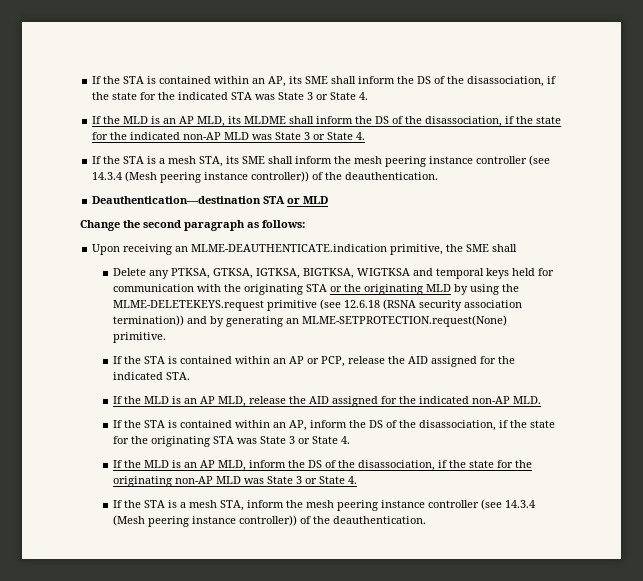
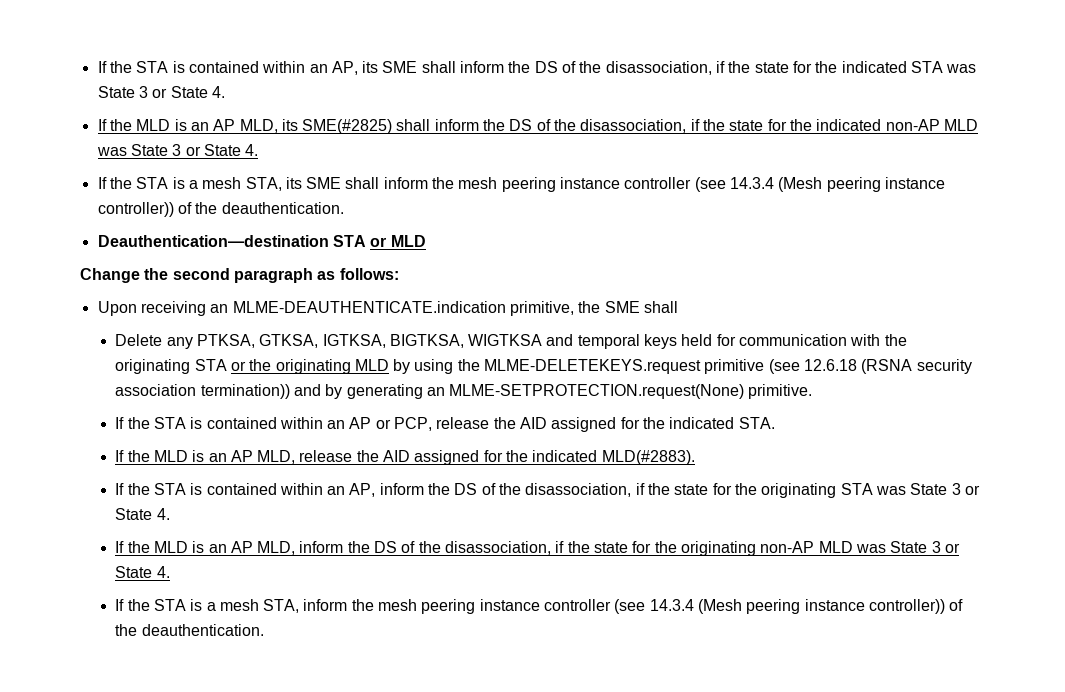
[244,116,287,124] MLDME -> [302,119,393,134] SME(#2825)
[472,396,542,404] non-AP MLD. -> [601,450,695,465] MLD(#2883).

